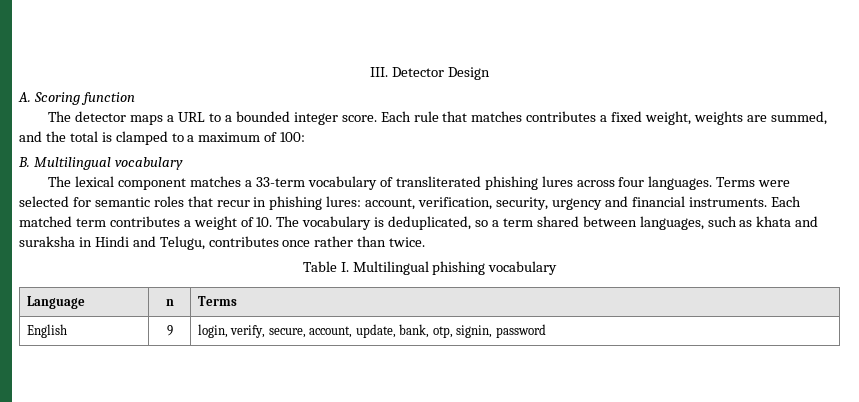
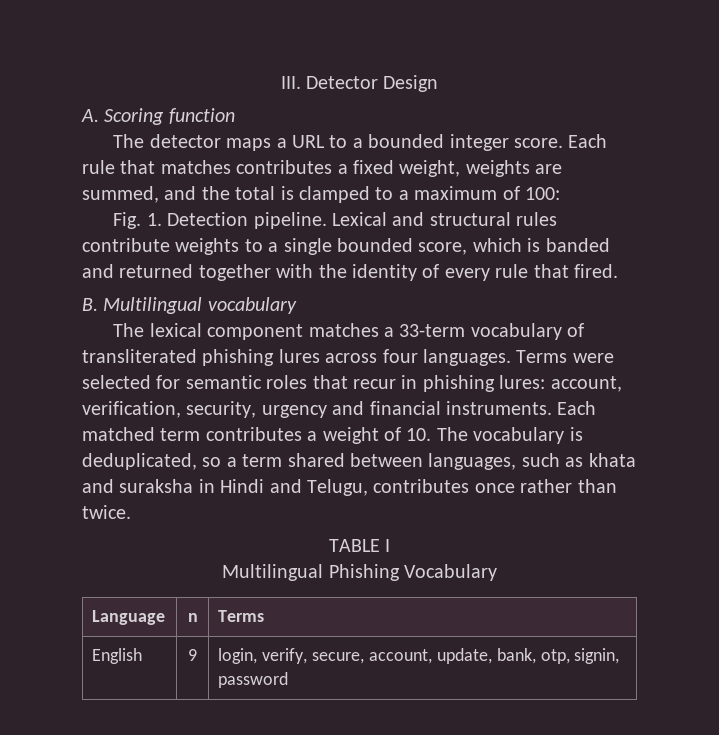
(306, 137) none -> [113,212,558,229] [82,238,610,255] [82,264,618,281] // Fig. 1. Detection pipeline. Lexical and structural rules contribute weights to a single bounded score, which is banded and returned together with the identity of every rule that fired.
[302,261,558,275] Table I. Multilingual phishing vocabulary -> [328,539,391,552] [222,564,497,581] TABLE I // Multilingual Phishing Vocabulary

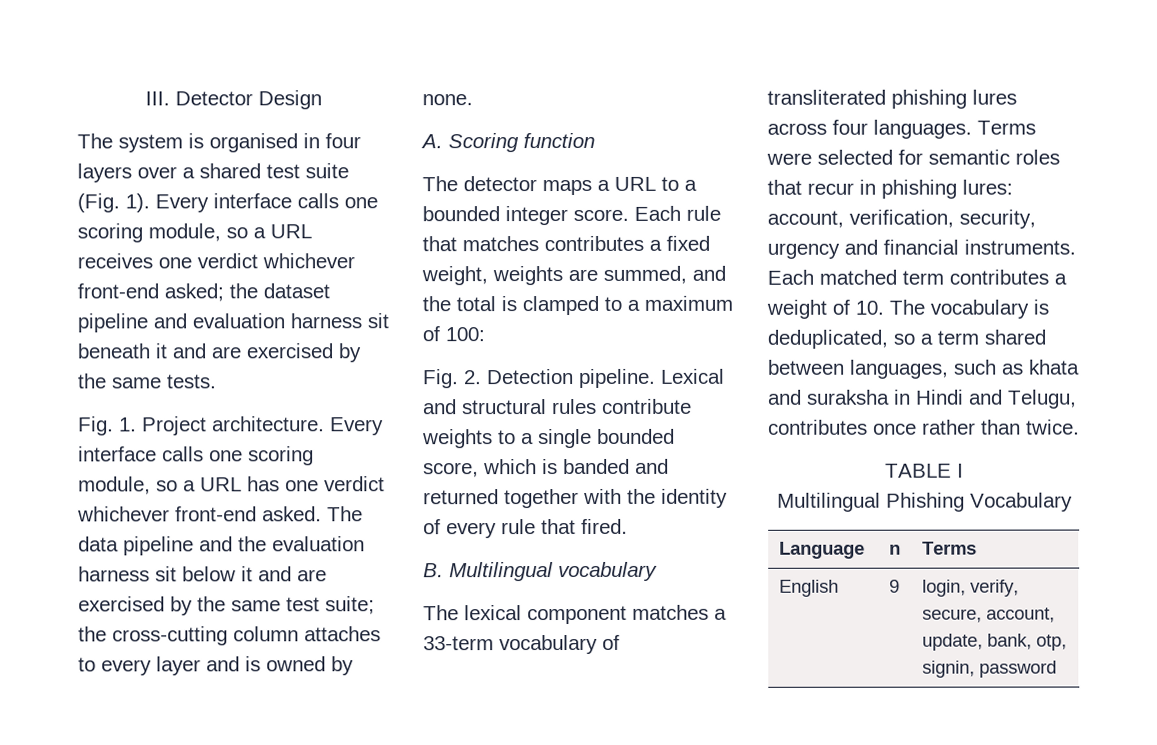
(439, 83) none -> [77,133,361,153] [77,163,349,183] [77,193,378,213] [77,223,312,243] [77,253,355,269] [77,283,330,302] [77,313,389,333] [77,343,361,363] [78,373,217,389] [78,416,384,436] [78,446,314,466] [78,476,385,495] [77,506,363,522] [78,536,365,556] [78,566,327,582] [78,596,375,616] [78,626,381,646] [78,656,354,676] [422,94,473,106] // The system is organised in four layers over a shared test suite (Fig. 1). Every interface calls one scoring module, so a URL receives one verdict whichever front-end asked; the dataset pipeline and evaluation harness sit beneath it and are exercised by the same tests. // Fig. 1. Project architecture. Every interface calls one scoring module, so a URL has one verdict whichever front-end asked. The data pipeline and the evaluation harness sit below it and are exercised by the same test suite; the cross-cutting column attaches to every layer and is owned by none.
[146,213,162,226] 1. -> [463,370,482,385] 2.

